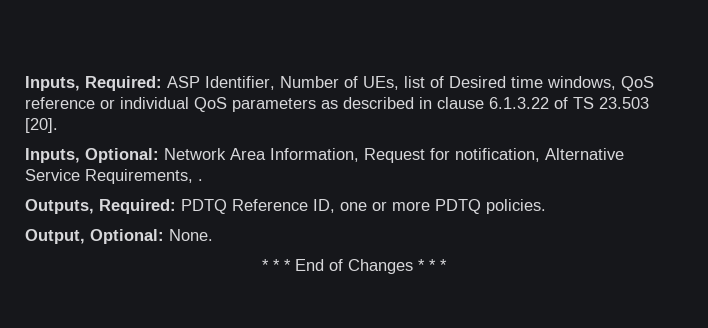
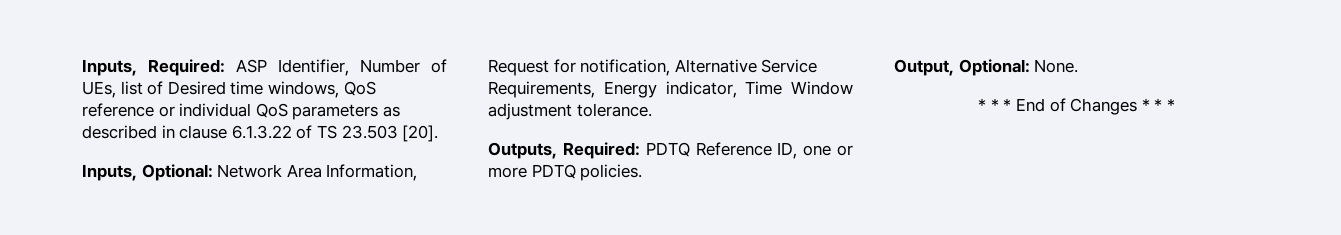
[198,179,203,181] . -> [603,81,853,98] [488,103,652,120] Energy indicator, Time Window adjustment tolerance.

